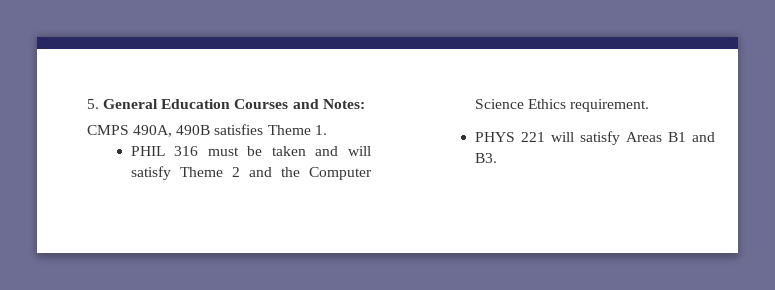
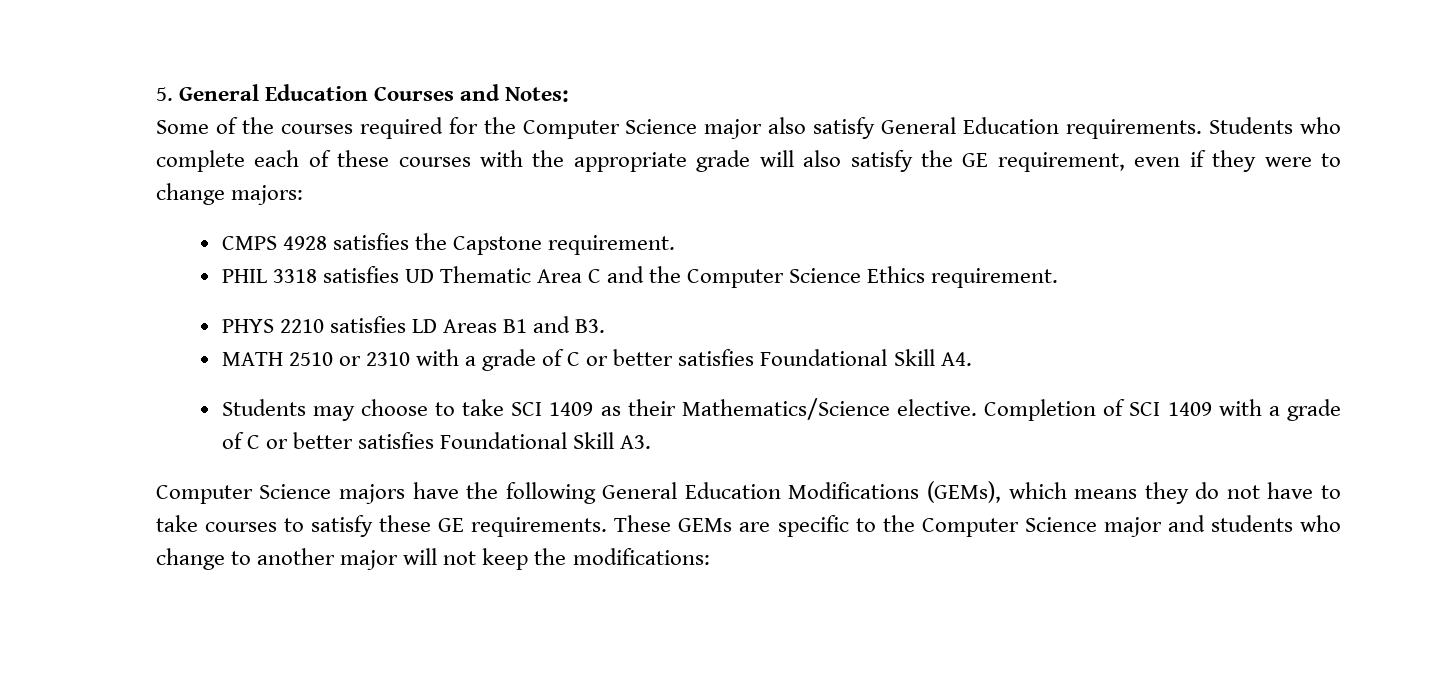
[86,124,327,137] [130,146,372,156] [130,166,240,180] CMPS 490A, 490B satisfies Theme 1. // PHIL 316 must be taken and will satisfy Theme 2 -> [155,117,1341,139] [155,150,1342,172] [155,183,303,205] [221,233,675,255] [221,266,602,283] Some of the courses required for the Computer Science major also satisfy General Education requirements. Students who complete each of these courses with the appropriate grade will also satisfy the GE requirement, even if they were to change majors: // CMPS 4928 satisfies the Capstone requirement. // PHIL 3318 satisfies UD Thematic Area C
[520,131,620,145] 221 will satisfy -> [279,316,437,333] 2210 satisfies LD
(497, 158) none -> [221,349,972,371] [221,398,1342,421] [221,432,652,449] [155,481,1342,504] [155,515,1341,537] [155,548,710,570] // MATH 2510 or 2310 with a grade of C or better satisfies Foundational Skill A4. // Students may choose to take SCI 1409 as their Mathematics/Science elective. Completion of SCI 1409 with a grade of C or better satisfies Foundational Skill A3. // Computer Science majors have the following General Education Modifications (GEMs), which means they do not have to take courses to satisfy these GE requirements. These GEMs are specific to the Computer Science major and students who change to another major will not keep the modifications:

